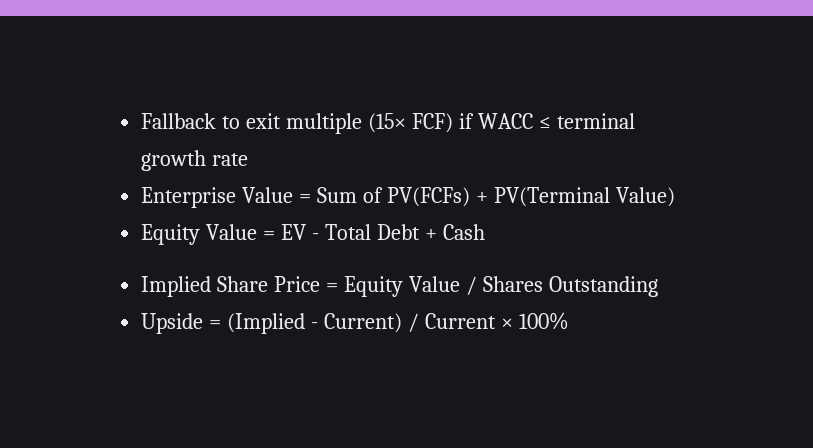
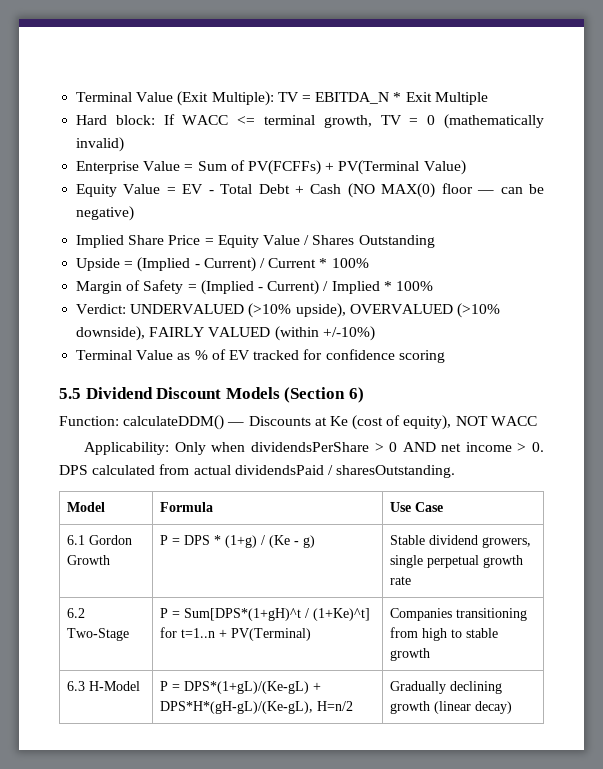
[141,113,635,134] [141,150,249,171] Fallback to exit multiple (15× FCF) if WACC ≤ terminal growth rate -> [76,91,488,106] [76,114,544,129] [76,137,125,152] Terminal Value (Exit Multiple): TV = EBITDA_N * Exit Multiple // Hard block: If WACC <= terminal growth, TV = 0 (mathematically invalid)
[386,187,470,207] PV(FCFs) -> [247,160,321,175] PV(FCFFs)
(485, 232) none -> [347,183,545,198] [76,206,135,221] (NO MAX(0) floor — can be negative)
[500,312,569,330] × 100% -> [319,258,369,268] [76,280,433,295] [76,303,500,318] [76,326,375,341] [76,349,445,363] [59,387,364,403] [59,415,537,430] [84,442,544,455] [59,464,456,478] [67,502,106,512] [160,502,214,512] [390,502,444,512] [67,535,133,545] [67,555,111,565] [160,535,316,548] [390,535,532,548] [390,555,524,568] [390,576,412,585] [67,608,86,618] [67,628,130,641] [160,608,371,621] [160,627,312,641] [390,608,528,621] [390,627,499,641] [390,648,431,661] [67,681,141,691] [160,681,322,694] [160,701,354,714] [390,681,503,694] [390,701,513,714] * 100% // Margin of Safety = (Implied - Current) / Implied * 100% // Verdict: UNDERVALUED (>10% upside), OVERVALUED (>10% downside), FAIRLY VALUED (within +/-10%) // Terminal Value as % of EV tracked for confidence scoring // 5.5 Dividend Discount Models (Section 6) // Function: calculateDDM() — Discounts at Ke (cost of equity), NOT WACC // Applicability: Only when dividendsPerShare > 0 AND net income > 0. DPS calculated from actual dividendsPaid / sharesOutstanding. // Model | Formula | Use Case // 6.1 Gordon Growth | P = DPS * (1+g) / (Ke - g) | Stable dividend growers, single perpetual growth rate // 6.2 Two-Stage | P = Sum[DPS*(1+gH)^t / (1+Ke)^t] for t=1..n + PV(Terminal) | Companies transitioning from high to stable growth // 6.3 H-Model | P = DPS*(1+gL)/(Ke-gL) + DPS*H*(gH-gL)/(Ke-gL), H=n/2 | Gradually declining growth (linear decay)

